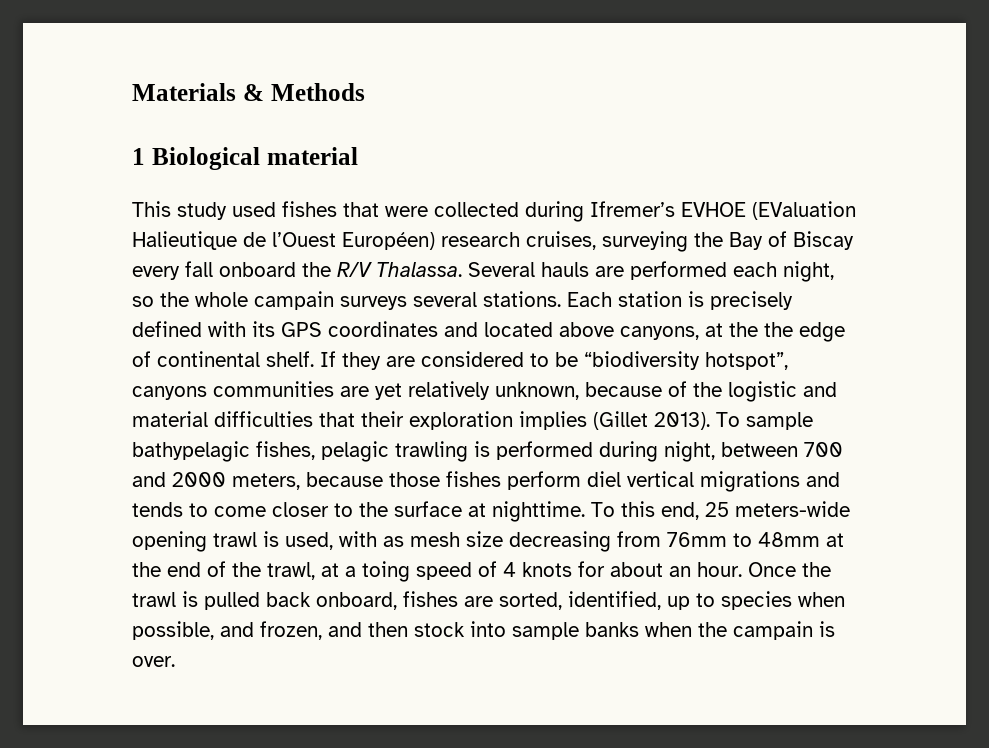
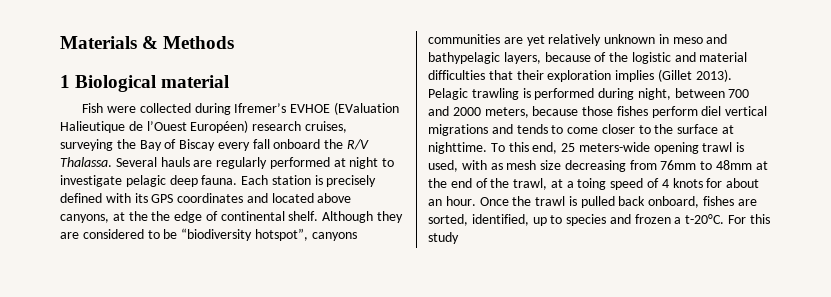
[132,201,379,220] This study used fishes that -> [82,103,104,113] Fish
[630,261,834,282] [132,291,561,310] performed each night, so the whole campain surveys several stations. -> [216,157,395,169] [60,175,238,187] regularly performed at night to investigate pelagic deep fauna.
[320,351,336,367] If -> [322,211,374,223] Although
[495,382,579,400] unknown, -> [604,34,728,44] [428,52,541,64] unknown in meso and bathypelagic layers,
[716,412,813,430] [132,441,389,462] To sample bathypelagic fishes, pelagic -> [428,88,468,100] Pelagic
[798,592,845,607] [132,621,835,640] [132,656,175,667] when possible, and frozen, and then stock into sample banks when the campain is over. -> [609,214,770,224] [428,232,459,244] and frozen a t-20°C. For this study

